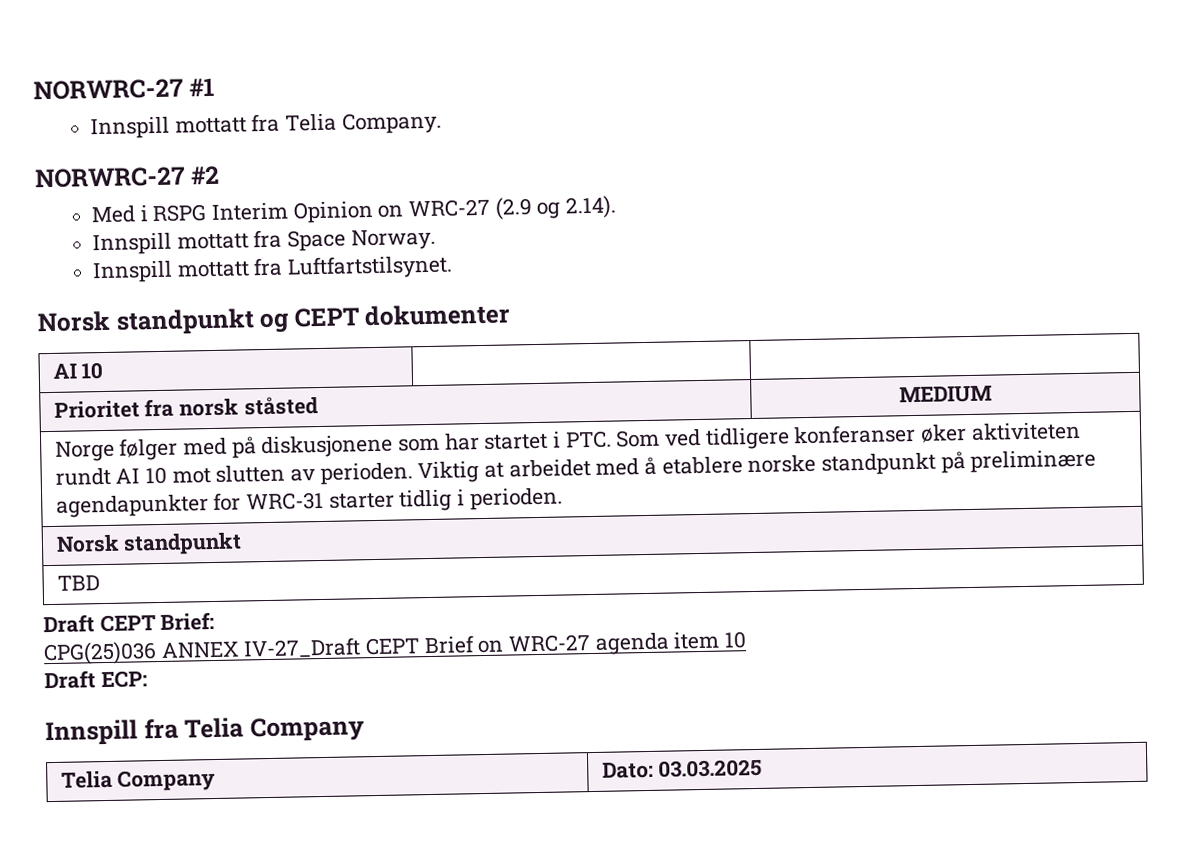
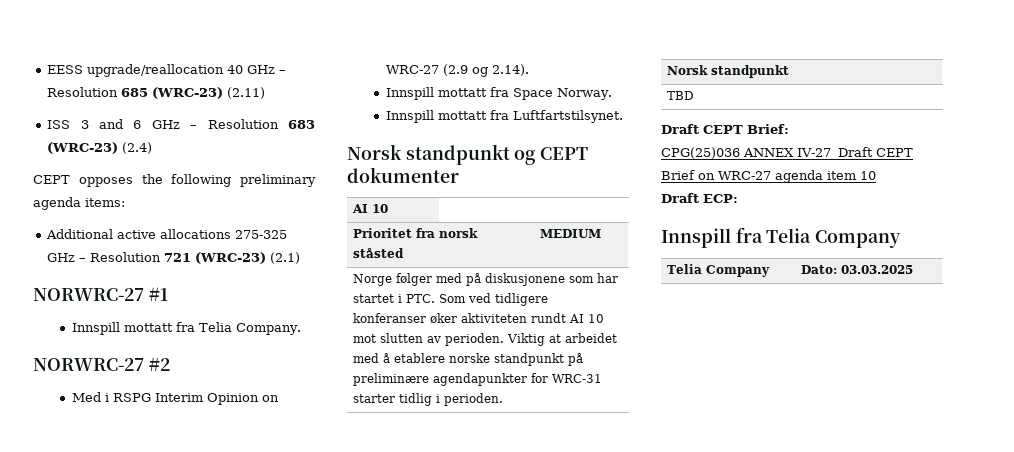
(33, 89) none -> [47,64,287,77] [47,87,266,99] [47,119,315,129] [47,142,153,154] [33,174,316,187] [33,197,125,210] [46,229,288,239] [47,252,301,264] EESS upgrade/reallocation 40 GHz – Resolution 685 (WRC-23) (2.11) // ISS 3 and 6 GHz – Resolution 683 (WRC-23) (2.4) // CEPT opposes the following preliminary agenda items: // Additional active allocations 275-325 GHz – Resolution 721 (WRC-23) (2.1) //

